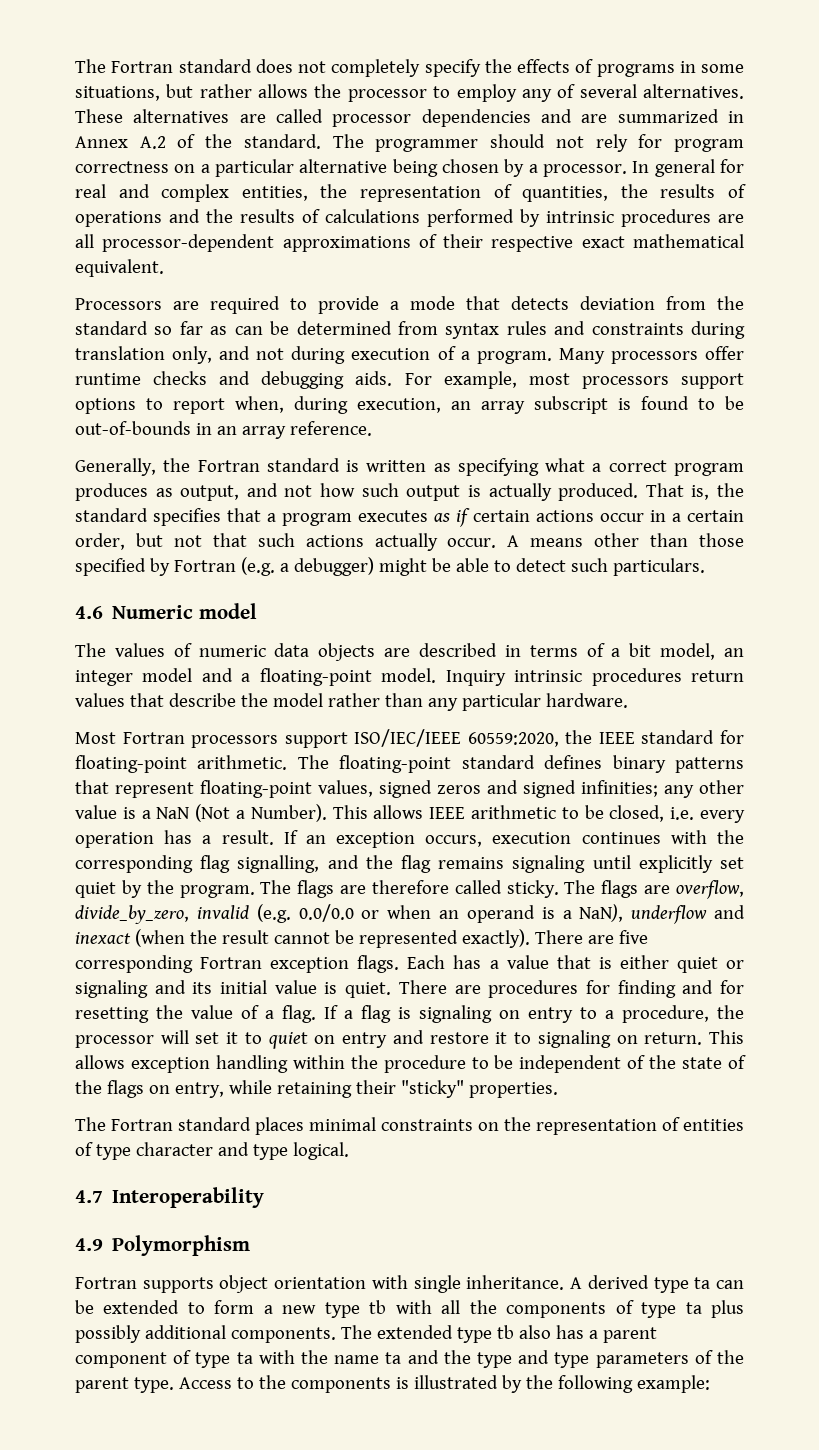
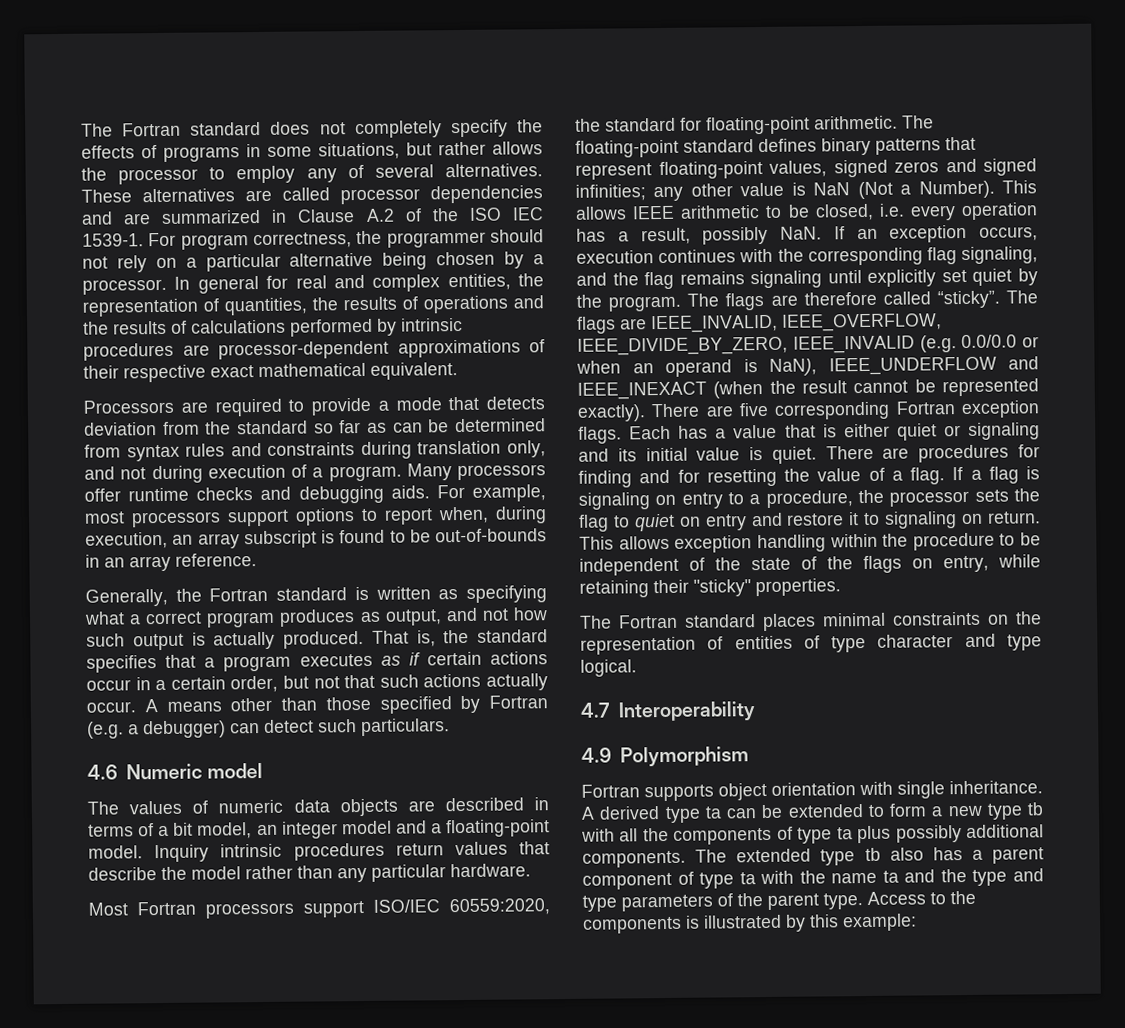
[75,136,128,148] Annex -> [297,209,356,223] Clause
[243,134,364,149] standard. The -> [468,207,544,221] [82,230,383,250] ISO IEC 1539-1. For program correctness, the
[638,134,745,152] [75,161,169,173] for program correctness -> (147, 264) none
[75,234,94,248] all -> (210, 350) none
[378,558,511,576] might be able to -> [230,723,260,734] can
[354,729,462,747] ISO/IEC/IEEE -> [373,899,440,913] ISO/IEC
[598,732,635,744] IEEE -> (601, 125) none
[141,810,151,819] a -> (806, 189) none
[221,830,274,845] result. -> [640,226,822,245] result, possibly NaN.
[237,855,320,873] signalling, -> [961,246,1038,265] signaling,
[506,880,744,899] [75,905,249,924] sticky. The flags are overflow, divide_by_zero, invalid -> [936,290,1038,309] [577,313,942,334] [577,335,915,356] “sticky”. The flags are IEEE_INVALID, IEEE_OVERFLOW, IEEE_DIVIDE_BY_ZERO, IEEE_INVALID
[562,904,745,924] [75,932,131,944] a NaN), underflow and inexact -> [769,356,1039,376] [577,381,707,400] NaN), IEEE_UNDERFLOW and IEEE_INEXACT
[160,1030,239,1044] will set it -> [974,488,1040,502] [579,514,609,532] sets the flag
[525,1375,633,1393] the following -> [809,914,839,928] this

